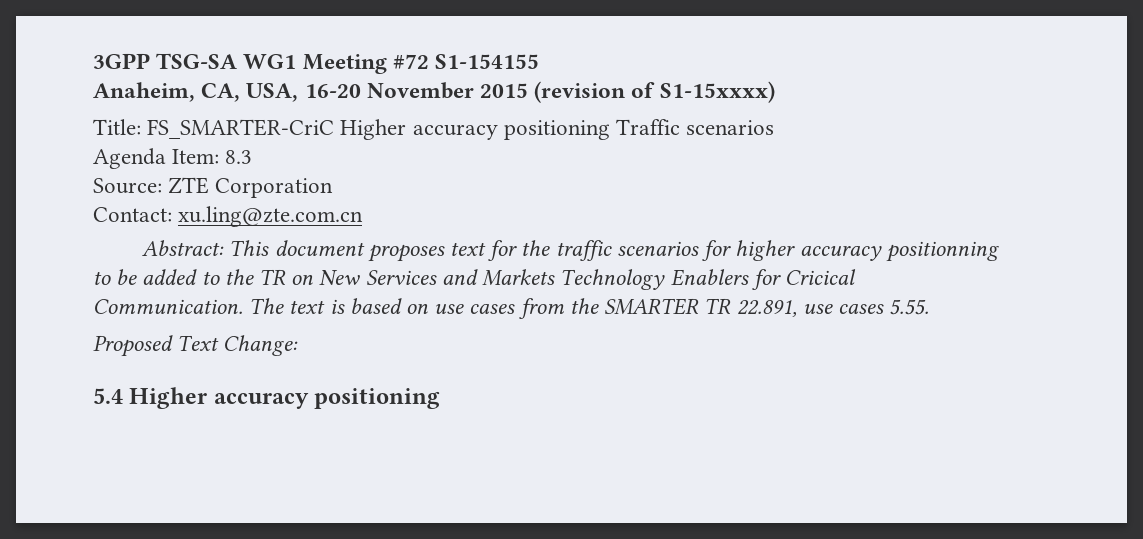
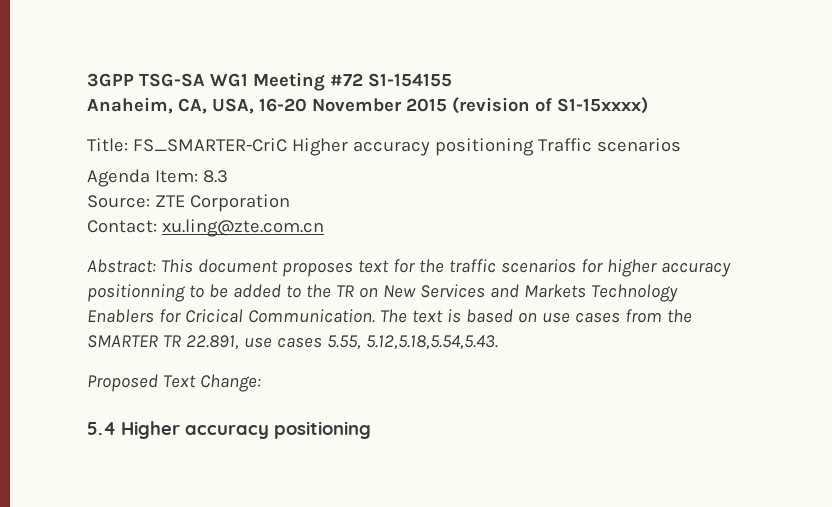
[889,299,930,315] 5.55. -> [326,335,498,350] 5.55, 5.12,5.18,5.54,5.43.

